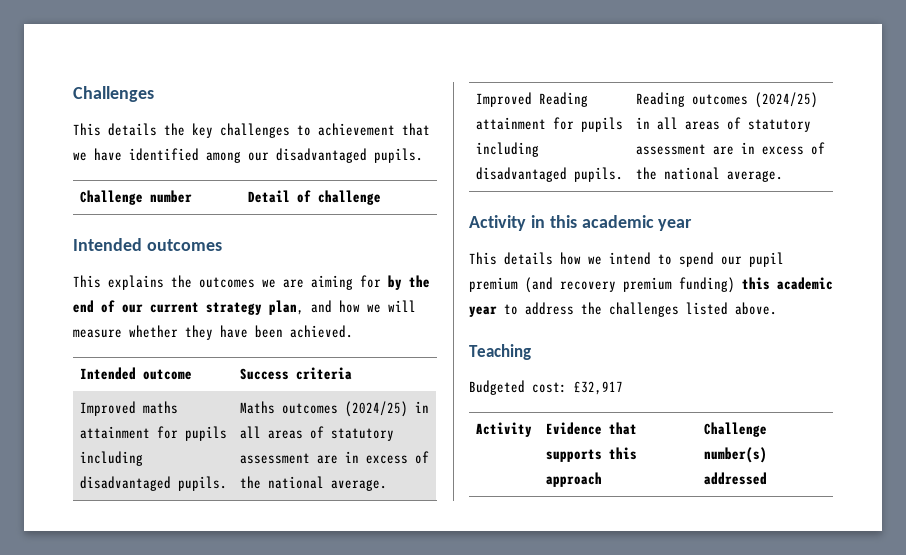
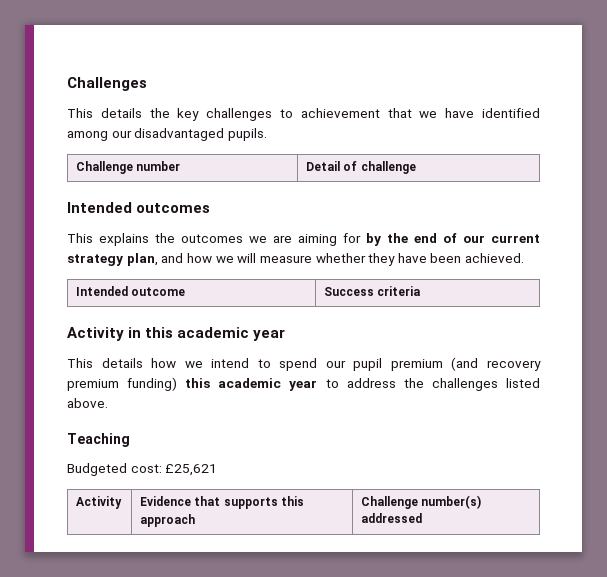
[79,401,178,416] [79,426,227,441] [79,451,143,466] [79,476,227,491] [239,401,429,417] [239,426,394,441] [239,451,429,464] [239,476,387,491] [475,92,588,107] [475,117,623,132] [475,142,539,157] [475,167,623,182] [635,92,818,108] [635,117,811,132] [635,142,825,155] [635,167,783,182] // Improved maths attainment for pupils including disadvantaged pupils. | Maths outcomes (2024/25) in all areas of statutory assessment are in excess of the national average. // Improved Reading attainment for pupils including disadvantaged pupils. | Reading outcomes (2024/25) in all areas of statutory assessment are in excess of the national average. -> (421, 291) none
[574,381,623,395] £32,917 -> [165,464,218,476] £25,621

